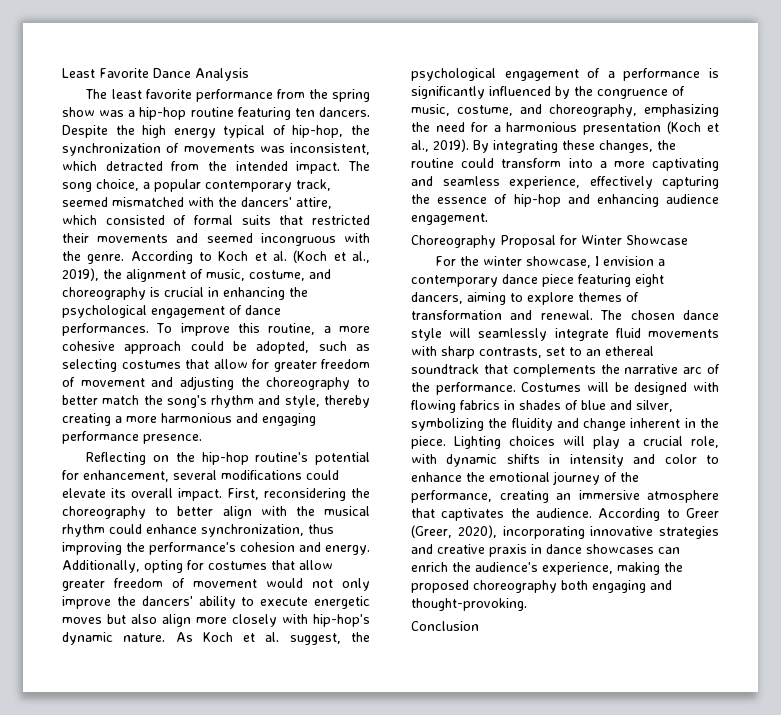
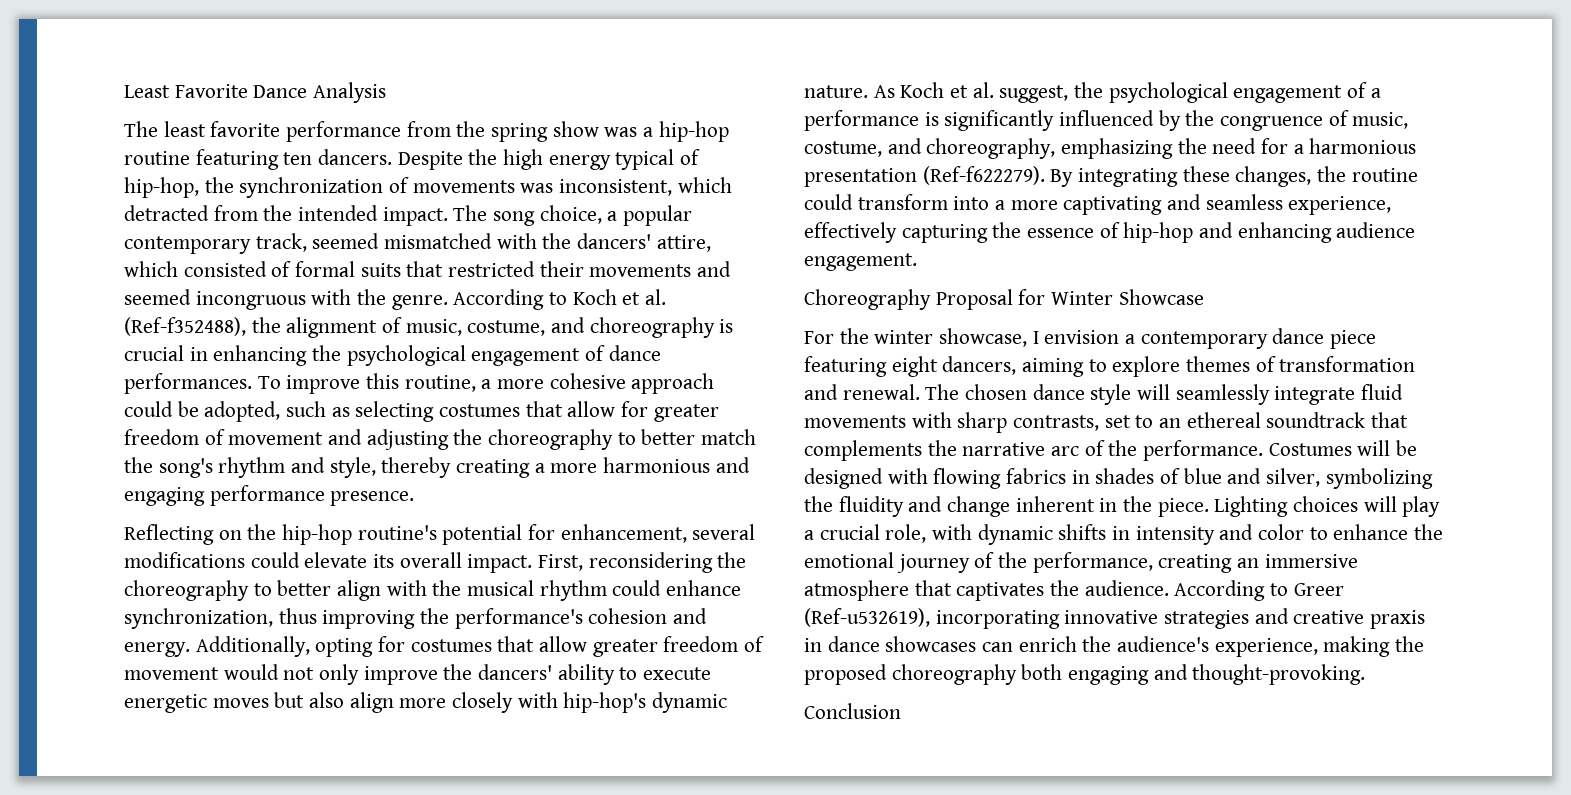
[293,250,370,263] [62,268,99,281] (Koch et al., 2019), -> [124,317,246,336] (Ref-f352488),
[667,121,719,134] [411,139,469,152] (Koch et al., 2019). -> [922,166,1045,185] (Ref-f622279).
[411,525,497,538] (Greer, 2020), -> [804,608,930,627] (Ref-u532619),

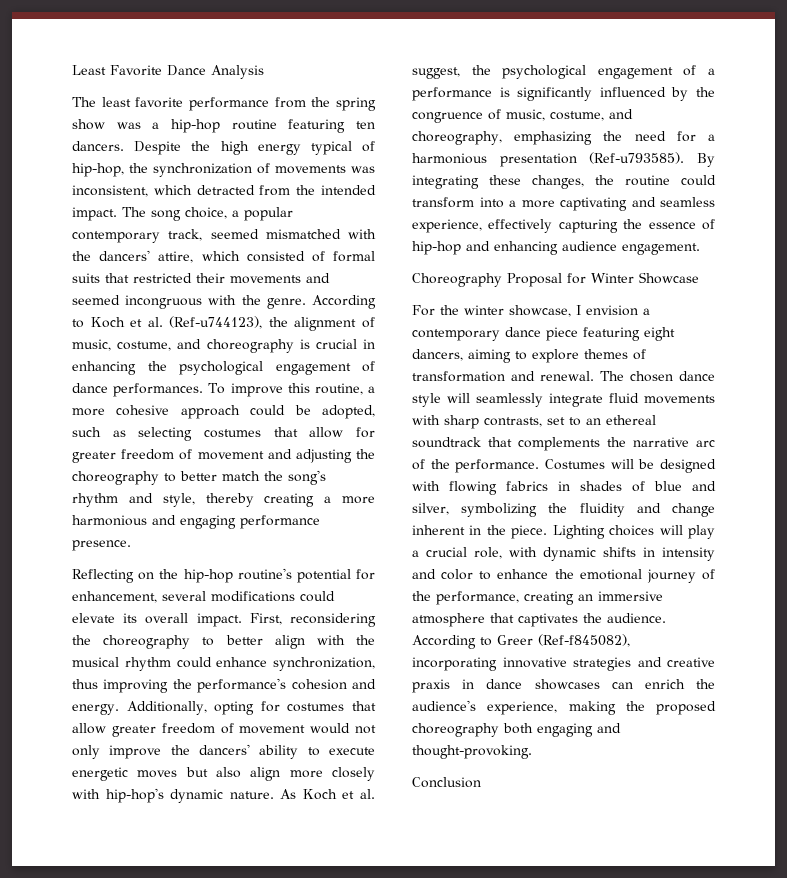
[124,317,246,336] (Ref-f352488), -> [169,316,263,329] (Ref-u744123),
[922,166,1045,185] (Ref-f622279). -> [589,152,685,164] (Ref-u793585).
[804,608,930,627] (Ref-u532619), -> [538,634,630,647] (Ref-f845082),

